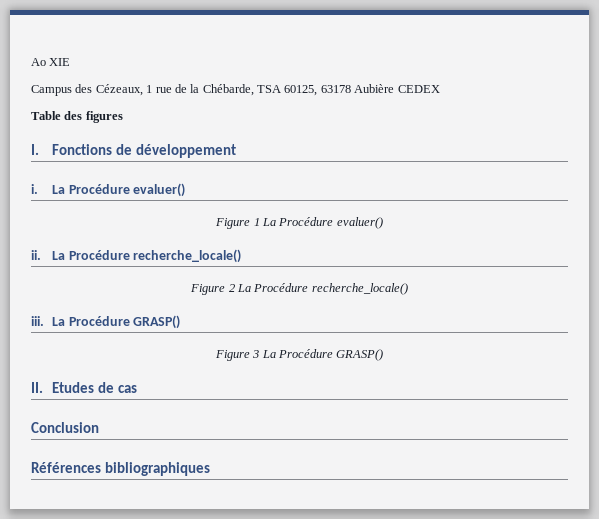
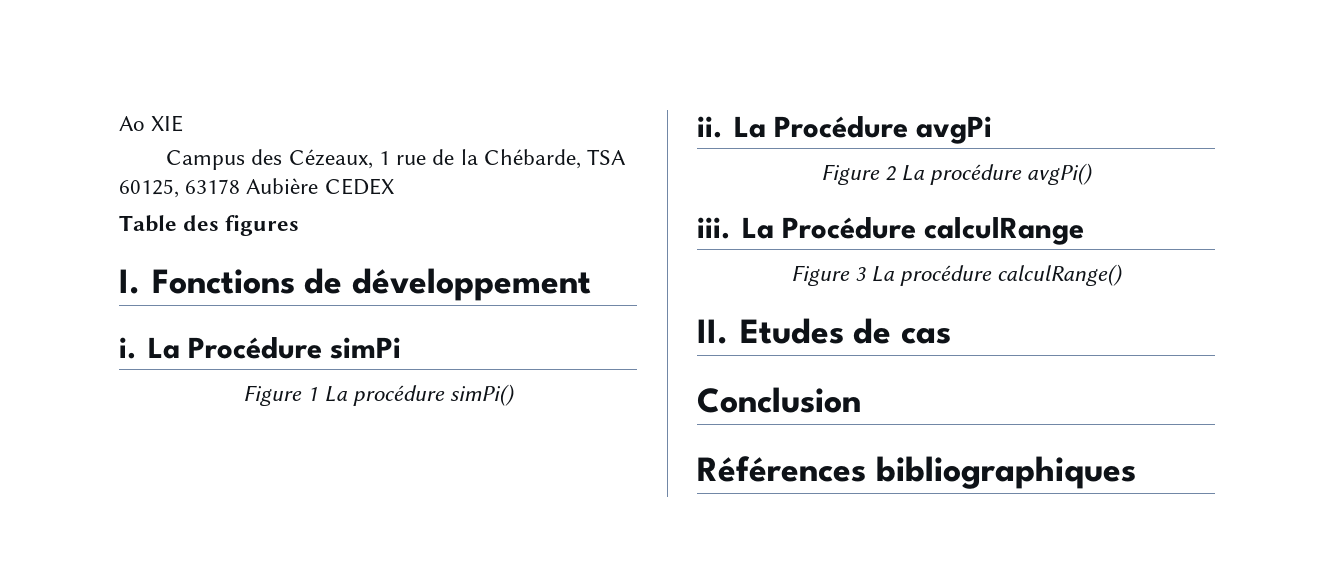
[133,183,186,197] evaluer() -> [329,337,401,359] simPi
[278,217,383,229] Procédure evaluer() -> [352,384,515,406] procédure simPi()
[133,249,242,263] recherche_locale() -> [915,116,992,144] avgPi
[253,283,408,295] Procédure recherche_locale() -> [930,163,1094,185] procédure avgPi()
[133,315,181,329] GRASP() -> [923,217,1084,245] calculRange
[277,349,384,361] Procédure GRASP() -> [900,264,1124,286] procédure calculRange()

